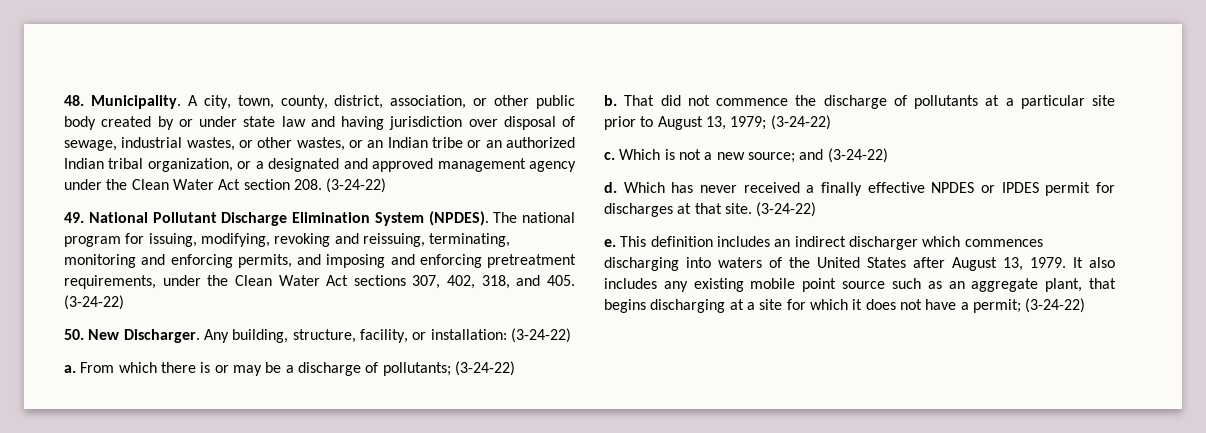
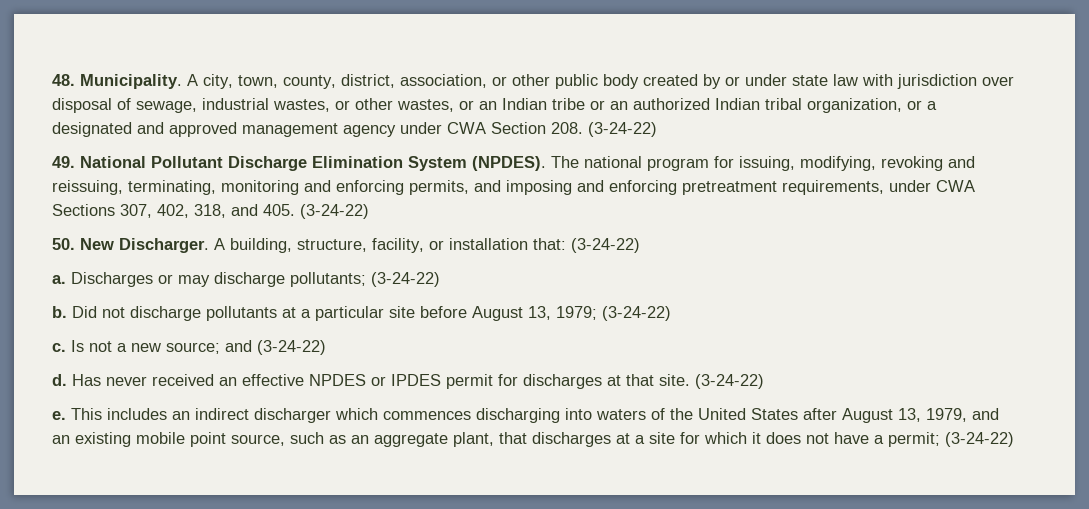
[310,116,384,130] and having -> [862,74,893,86] with
[106,179,290,190] the Clean Water Act section -> [447,122,546,134] CWA Section
[207,275,406,286] the Clean Water Act sections -> [936,180,975,192] [52,204,115,216] CWA Sections
[203,329,229,343] Any -> [214,238,225,250] A
[430,329,507,340] installation: -> [449,238,566,250] installation that:
[80,361,515,376] [604,95,907,109] From which there is or may be a discharge of pollutants; (3-24-22) // b. That did not commence the discharge of -> [71,272,440,287] [52,306,201,321] Discharges or may discharge pollutants; (3-24-22) // b. Did not discharge
[604,116,654,130] prior to -> [420,306,467,318] before
[619,149,675,160] Which is -> [71,340,84,352] Is
[623,182,862,196] Which has never received a finally -> [72,374,237,386] Has never received an
[650,236,713,247] definition -> (102, 414) none
[1030,257,1115,268] [604,278,688,292] 1979. It also includes any -> [926,408,999,422] [52,435,70,444] 1979, and an
[842,281,886,289] source -> [231,434,285,446] source,
[604,299,726,313] begins discharging -> [532,432,611,447] discharges

